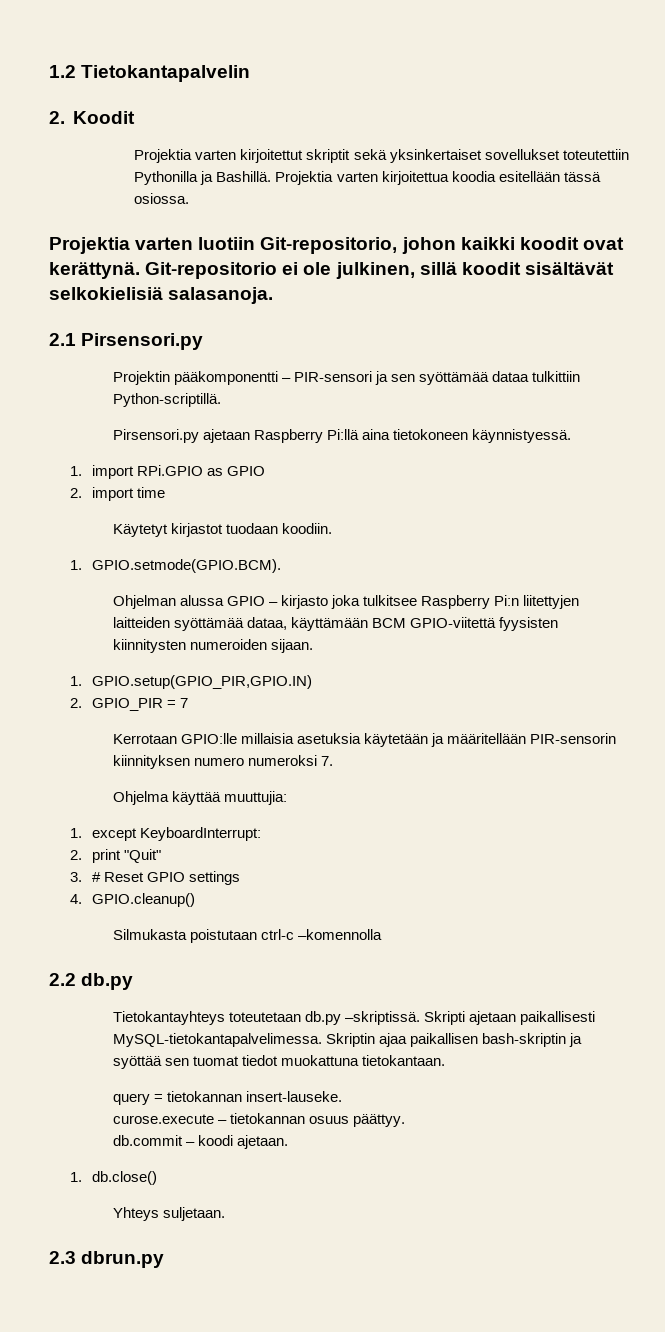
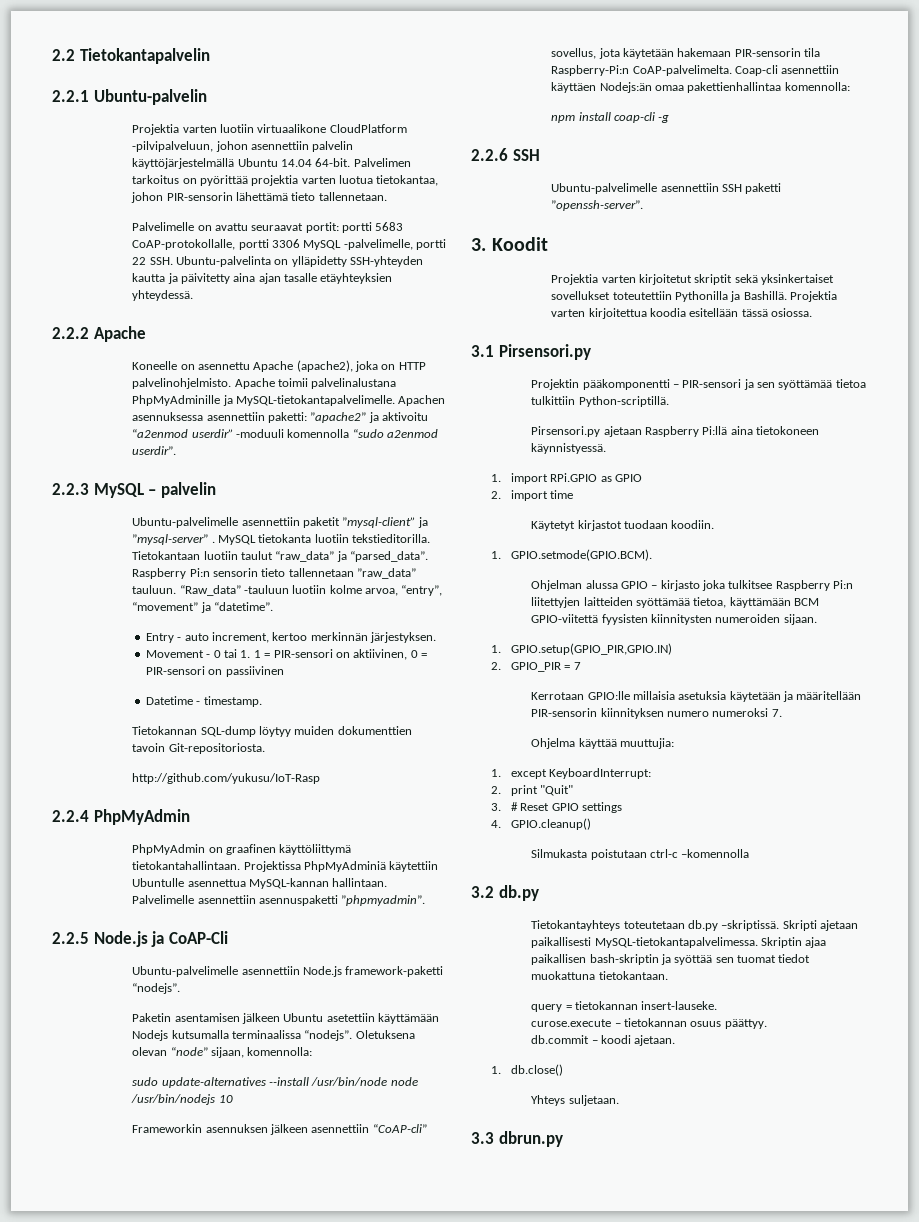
[49,65,76,78] 1.2 -> [52,49,75,61] 2.2
[49,111,65,124] 2. -> [52,89,207,105] [132,124,407,135] [132,141,354,152] [132,158,411,169] [132,175,439,186] [131,192,387,203] [132,222,404,233] [132,239,447,250] [132,256,424,267] [132,273,393,284] [132,290,194,301] [52,326,146,342] [132,360,426,372] [132,378,397,389] [132,395,446,406] [132,412,429,423] [132,429,439,438] [132,446,177,455] [52,482,216,498] [132,517,428,528] [132,534,431,545] [132,551,429,562] [132,568,417,579] [132,585,443,596] [132,602,273,613] [145,632,437,643] [145,649,428,660] [145,666,284,677] [145,696,262,707] [132,726,412,737] [132,743,265,754] [132,773,321,784] [52,809,190,825] [132,844,352,855] [132,861,439,872] [132,878,388,889] [132,895,426,906] [52,931,228,947] [132,966,444,977] [132,983,181,994] [132,1013,440,1024] [132,1030,415,1041] [132,1047,313,1058] [132,1077,418,1088] [131,1094,233,1105] [132,1124,427,1135] [551,48,821,59] [551,65,840,76] [551,82,850,93] [551,112,670,123] [471,148,540,161] [551,183,782,194] [551,200,644,211] [471,238,486,251] 2.2.1 Ubuntu-palvelin // Projektia varten luotiin virtuaalikone CloudPlatform -pilvipalveluun, johon asennettiin palvelin käyttöjärjestelmällä Ubuntu 14.04 64-bit. Palvelimen tarkoitus on pyörittää projektia varten luotua tietokantaa, johon PIR-sensorin lähettämä tieto tallennetaan. // Palvelimelle on avattu seuraavat portit: portti 5683 CoAP-protokollalle, portti 3306 MySQL -palvelimelle, portti 22 SSH. Ubuntu-palvelinta on ylläpidetty SSH-yhteyden kautta ja päivitetty aina ajan tasalle etäyhteyksien yhteydessä. // 2.2.2 Apache // Koneelle on asennettu Apache (apache2), joka on HTTP palvelinohjelmisto. Apache toimii palvelinalustana PhpMyAdminille ja MySQL-tietokantapalvelimelle. Apachen asennuksessa asennettiin paketti: ”apache2” ja aktivoitu “a2enmod userdir” -moduuli komennolla “sudo a2enmod userdir”. // 2.2.3 MySQL – palvelin // Ubuntu-palvelimelle asennettiin paketit ”mysql-client” ja ”mysql-server” . MySQL tietokanta luotiin tekstieditorilla. Tietokantaan luotiin taulut “raw_data” ja “parsed_data”. Raspberry Pi:n sensorin tieto tallennetaan ”raw_data” tauluun. “Raw_data” -tauluun luotiin kolme arvoa, “entry”, “movement” ja “datetime”. // Entry - auto increment, kertoo merkinnän järjestyksen. // Movement - 0 tai 1. 1 = PIR-sensori on aktiivinen, 0 = PIR-sensori on passiivinen // Datetime - timestamp. // Tietokannan SQL-dump löytyy muiden dokumenttien tavoin Git-repositoriosta. // http://github.com/yukusu/IoT-Rasp // 2.2.4 PhpMyAdmin // PhpMyAdmin on graafinen käyttöliittymä tietokantahallintaan. Projektissa PhpMyAdminiä käytettiin Ubuntulle asennettua MySQL-kannan hallintaan. Palvelimelle asennettiin asennuspaketti ”phpmyadmin”. // 2.2.5 Node.js ja CoAP-Cli // Ubuntu-palvelimelle asennettiin Node.js framework-paketti “nodejs”. // Paketin asentamisen jälkeen Ubuntu asetettiin käyttämään Nodejs kutsumalla terminaalissa “nodejs”. Oletuksena olevan “node” sijaan, komennolla: // sudo update-alternatives --install /usr/bin/node node /usr/bin/nodejs 10 // Frameworkin asennuksen jälkeen asennettiin “CoAP-cli” sovellus, jota käytetään hakemaan PIR-sensorin tila Raspberry-Pi:n CoAP-palvelimelta. Coap-cli asennettiin käyttäen Nodejs:än omaa pakettienhallintaa komennolla: // npm install coap-cli -g // 2.2.6 SSH // Ubuntu-palvelimelle asennettiin SSH paketti ”openssh-server”. // 3.
[240,149,304,163] kirjoitettut -> [638,274,692,285] kirjoitetut
[49,237,624,254] [49,262,614,279] [49,287,274,304] [49,333,76,346] Projektia varten luotiin Git-repositorio, johon kaikki koodit ovat kerättynä. Git-repositorio ei ole julkinen, sillä koodit sisältävät selkokielisiä salasanoja. // 2.1 -> [471,345,494,357] 3.1
[492,371,530,382] dataa -> [835,379,866,388] tietoa
[247,617,288,630] dataa, -> [693,597,727,608] tietoa,
[49,973,76,986] 2.2 -> [471,886,494,898] 3.2
[49,1251,76,1264] 2.3 -> [471,1132,494,1144] 3.3

